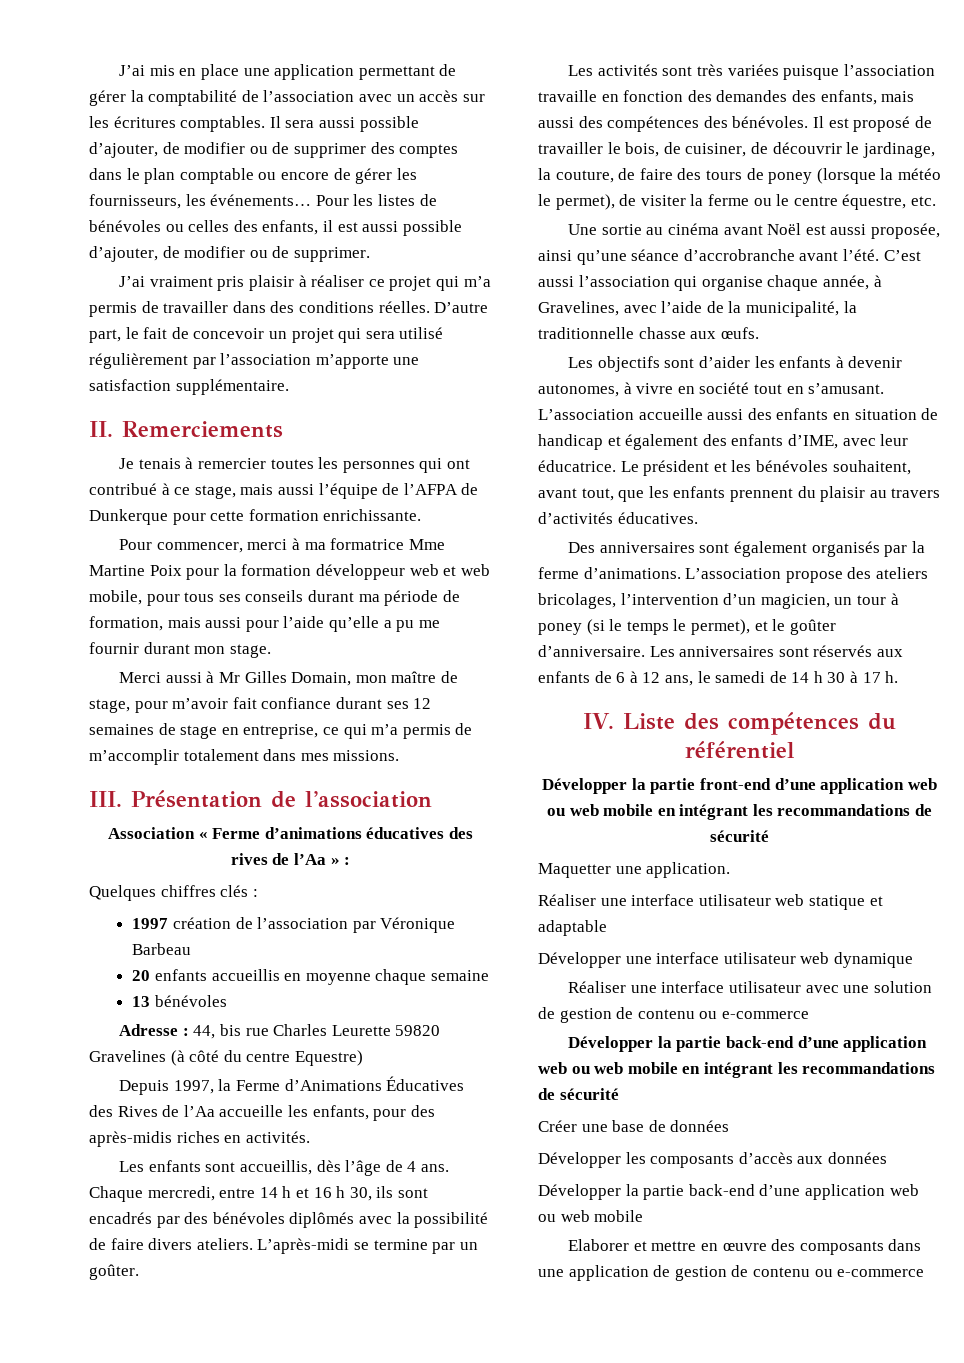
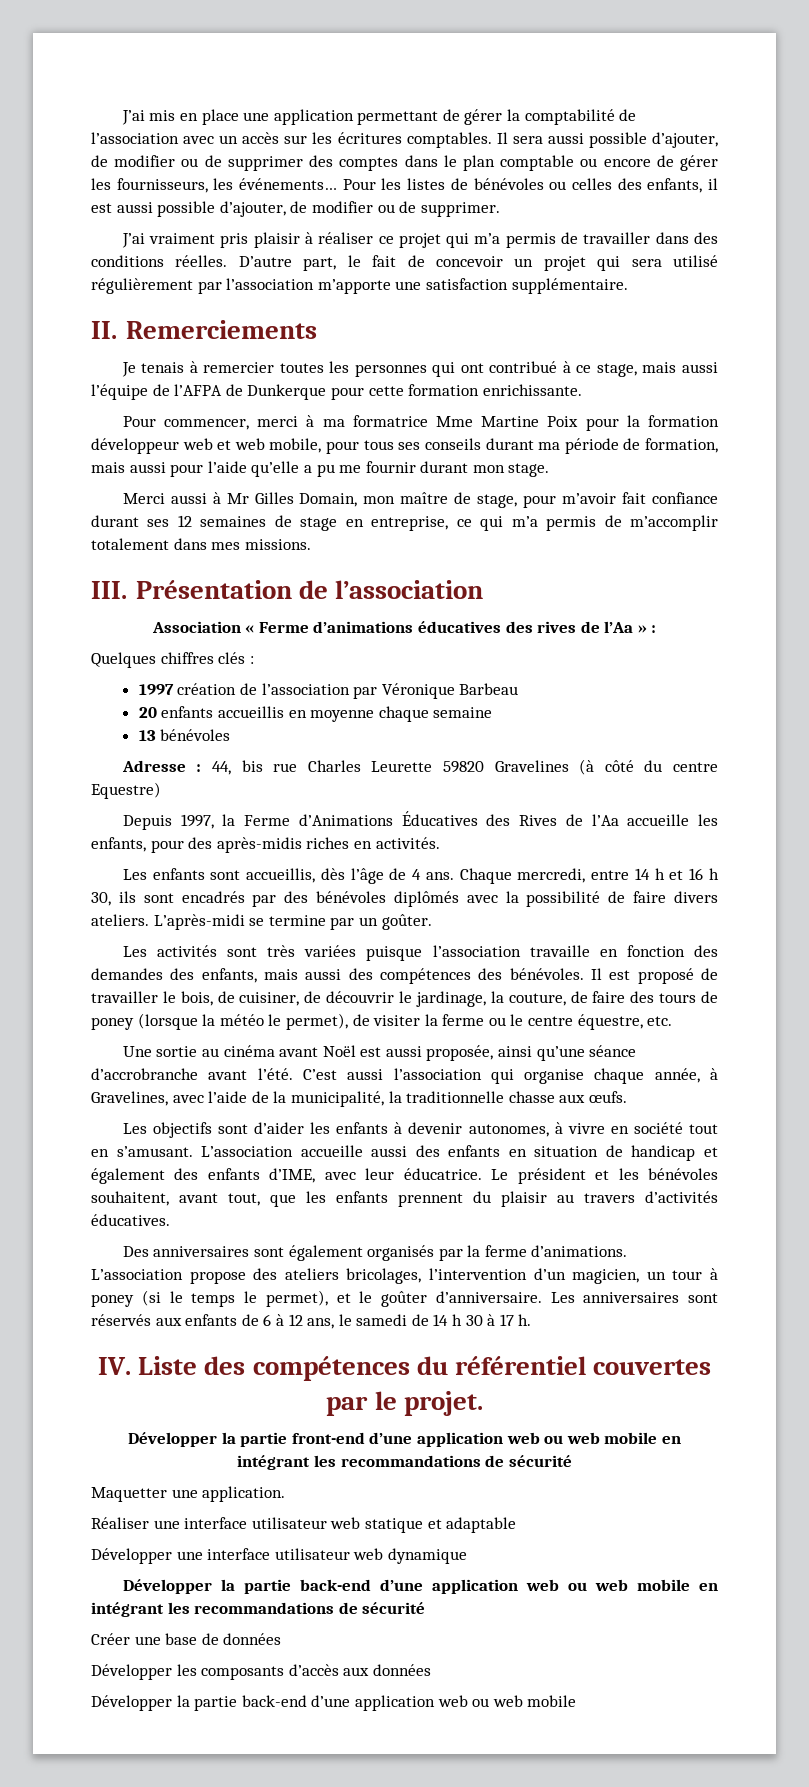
(794, 750) none -> [592,1359,711,1375] [326,1391,483,1416] couvertes par le projet.
[568,981,932,993] [538,1007,809,1023] // Réaliser une interface utilisateur avec une solution de gestion de contenu ou e-commerce -> (467, 1556) none
[568,1239,922,1255] [538,1265,925,1281] // Elaborer et mettre en œuvre des composants dans une application de gestion de contenu ou e-commerce -> (577, 1701) none

